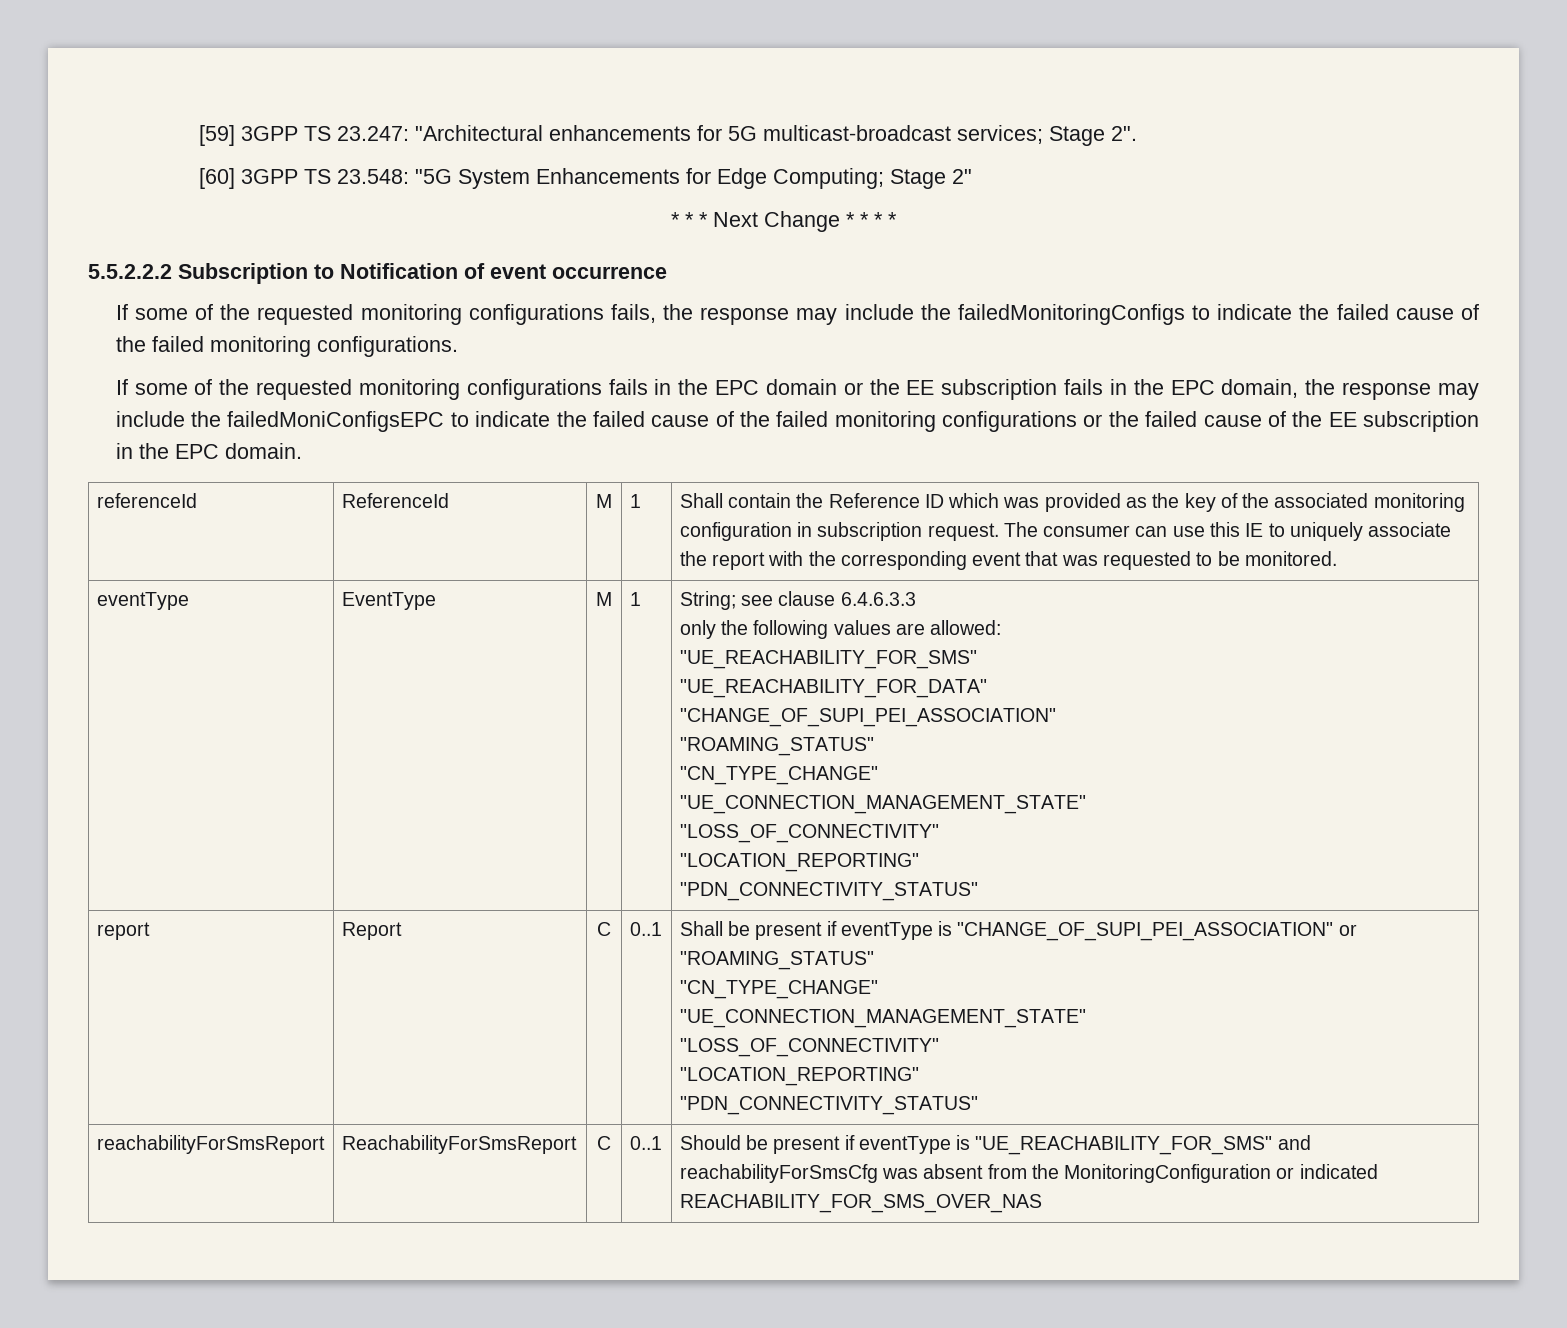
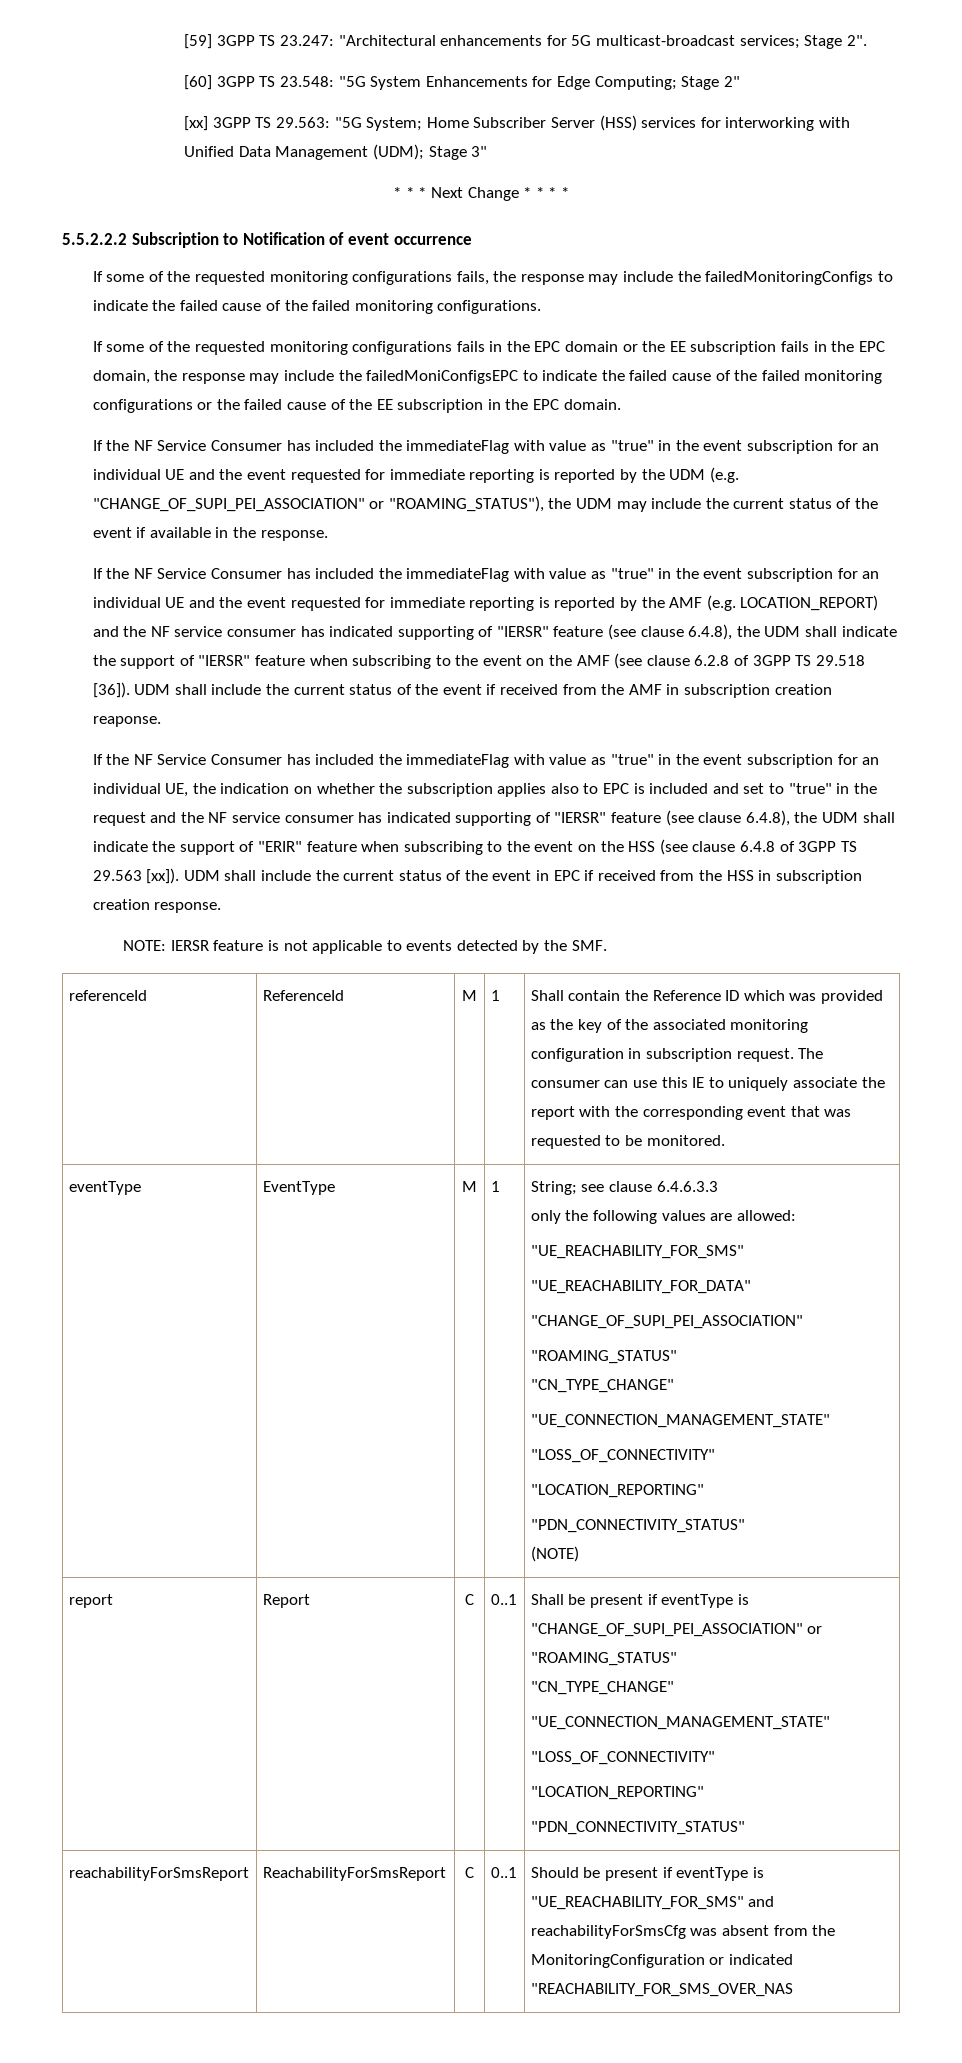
(972, 176) none -> [184,115,850,131] [184,144,488,160] // [xx] 3GPP TS 29.563: "5G System; Home Subscriber Server (HSS) services for interworking with Unified Data Management (UDM); Stage 3"
(302, 451) none -> [92,440,880,454] [92,467,739,483] [92,496,879,512] [92,527,328,541] [92,568,880,582] [92,595,879,611] [92,624,897,640] [92,653,865,669] [92,682,832,698] [92,716,161,727] [92,754,880,768] [92,783,877,797] [92,810,895,826] [92,839,857,855] [92,868,862,884] [92,899,222,913] [123,940,607,954] // If the NF Service Consumer has included the immediateFlag with value as "true" in the event subscription for an individual UE and the event requested for immediate reporting is reported by the UDM (e.g. "CHANGE_OF_SUPI_PEI_ASSOCIATION" or "ROAMING_STATUS"), the UDM may include the current status of the event if available in the response. // If the NF Service Consumer has included the immediateFlag with value as "true" in the event subscription for an individual UE and the event requested for immediate reporting is reported by the AMF (e.g. LOCATION_REPORT) and the NF service consumer has indicated supporting of "IERSR" feature (see clause 6.4.8), the UDM shall indicate the support of "IERSR" feature when subscribing to the event on the AMF (see clause 6.2.8 of 3GPP TS 29.518 [36]). UDM shall include the current status of the event if received from the AMF in subscription creation reaponse. // If the NF Service Consumer has included the immediateFlag with value as "true" in the event subscription for an individual UE, the indication on whether the subscription applies also to EPC is included and set to "true" in the request and the NF service consumer has indicated supporting of "IERSR" feature (see clause 6.4.8), the UDM shall indicate the support of "ERIR" feature when subscribing to the event on the HSS (see clause 6.4.8 of 3GPP TS 29.563 [xx]). UDM shall include the current status of the event in EPC if received from the HSS in subscription creation response. // NOTE: IERSR feature is not applicable to events detected by the SMF.
(978, 891) none -> [530,1546,579,1562] // (NOTE)
[679,1194,1042,1213] REACHABILITY_FOR_SMS_OVER_NAS -> [530,1983,793,1997] "REACHABILITY_FOR_SMS_OVER_NAS

